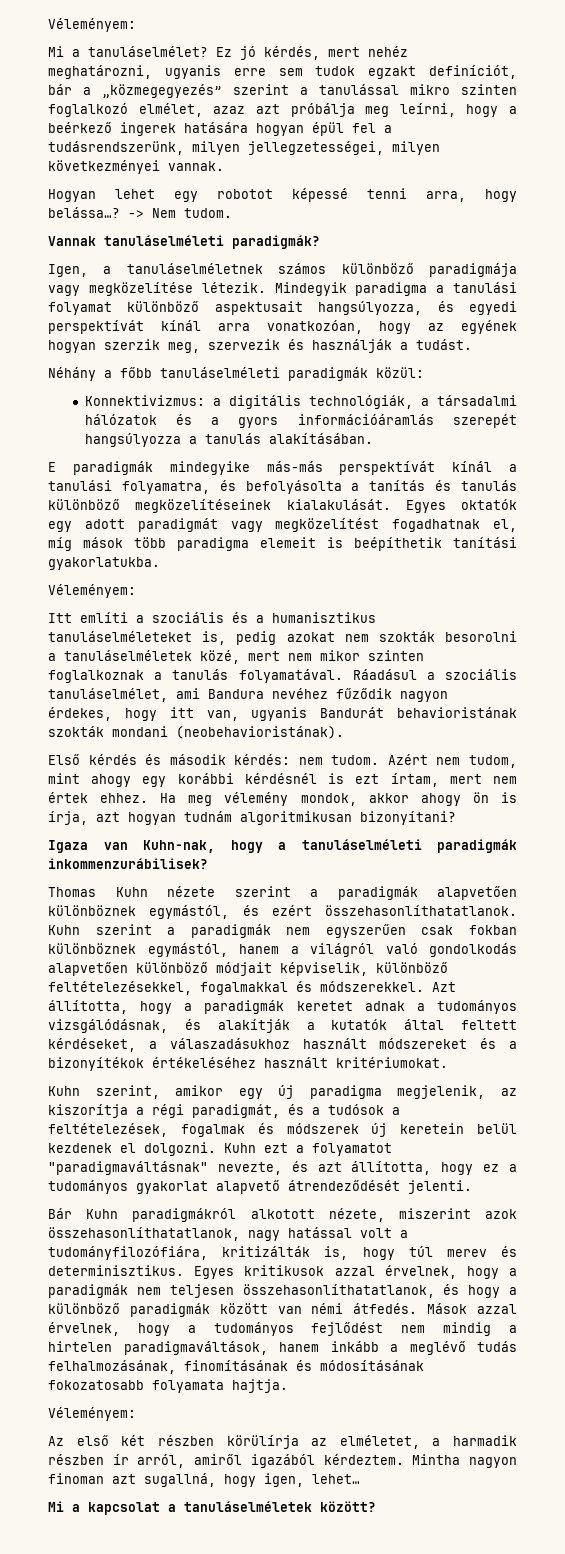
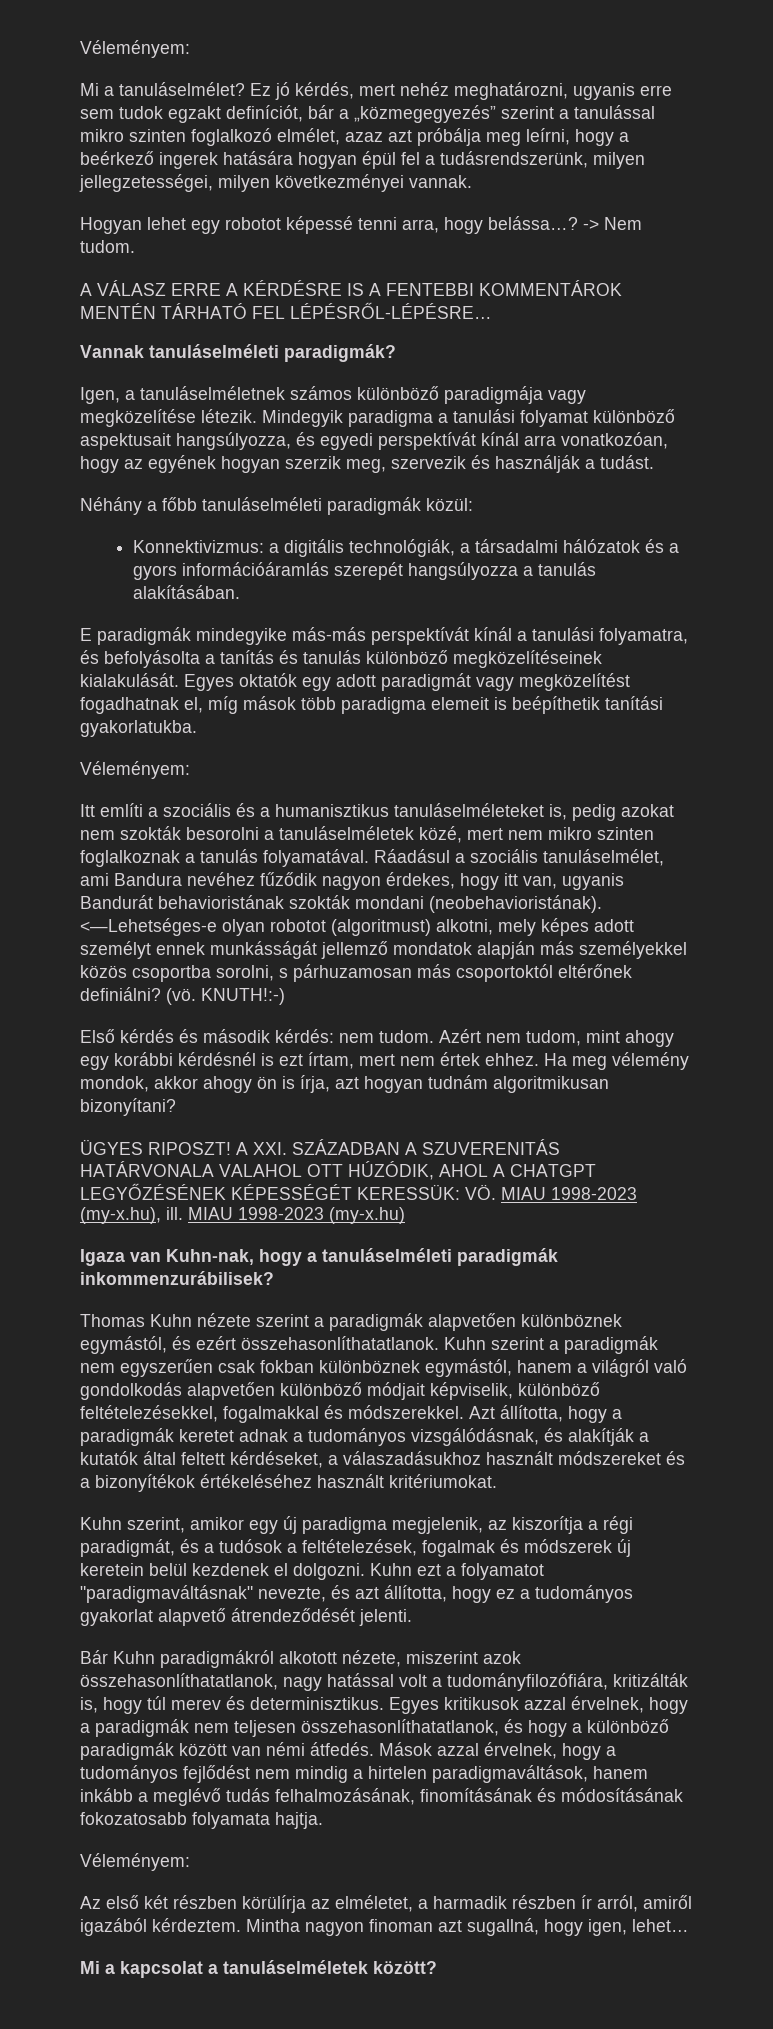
(232, 213) none -> [80,280,622,296] [80,302,492,319] // A VÁLASZ ERRE A KÉRDÉSRE IS A FENTEBBI KOMMENTÁROK MENTÉN TÁRHATÓ FEL LÉPÉSRŐL-LÉPÉSRE…
[320,650,360,661] mikor -> [548,827,592,840] mikro
(344, 732) none -> [80,918,634,936] [80,941,687,959] [80,964,632,982] [80,987,285,1005] <—Lehetséges-e olyan robotot (algoritmust) alkotni, mely képes adott személyt ennek munkásságát jellemző mondatok alapján más személyekkel közös csoportba sorolni, s párhuzamosan más csoportoktól eltérőnek definiálni? (vö. KNUTH!:-)
(456, 818) none -> [80,1139,560,1155] [80,1161,596,1180] [80,1183,637,1200] [80,1207,405,1224] // ÜGYES RIPOSZT! A XXI. SZÁZADBAN A SZUVERENITÁS HATÁRVONALA VALAHOL OTT HÚZÓDIK, AHOL A CHATGPT LEGYŐZÉSÉNEK KÉPESSÉGÉT KERESSÜK: VÖ. MIAU 1998-2023 (my-x.hu), ill. MIAU 1998-2023 (my-x.hu)

